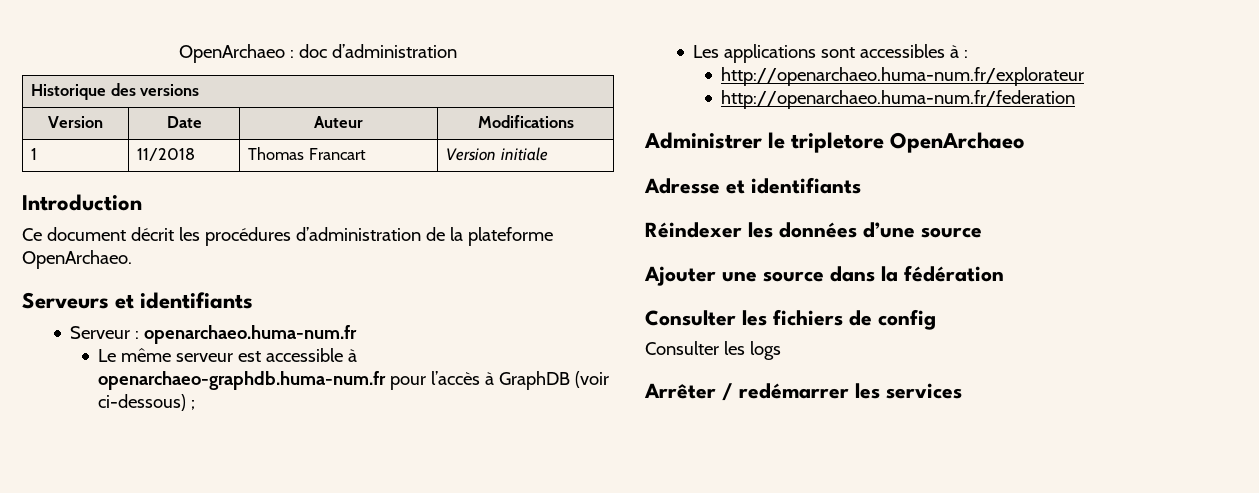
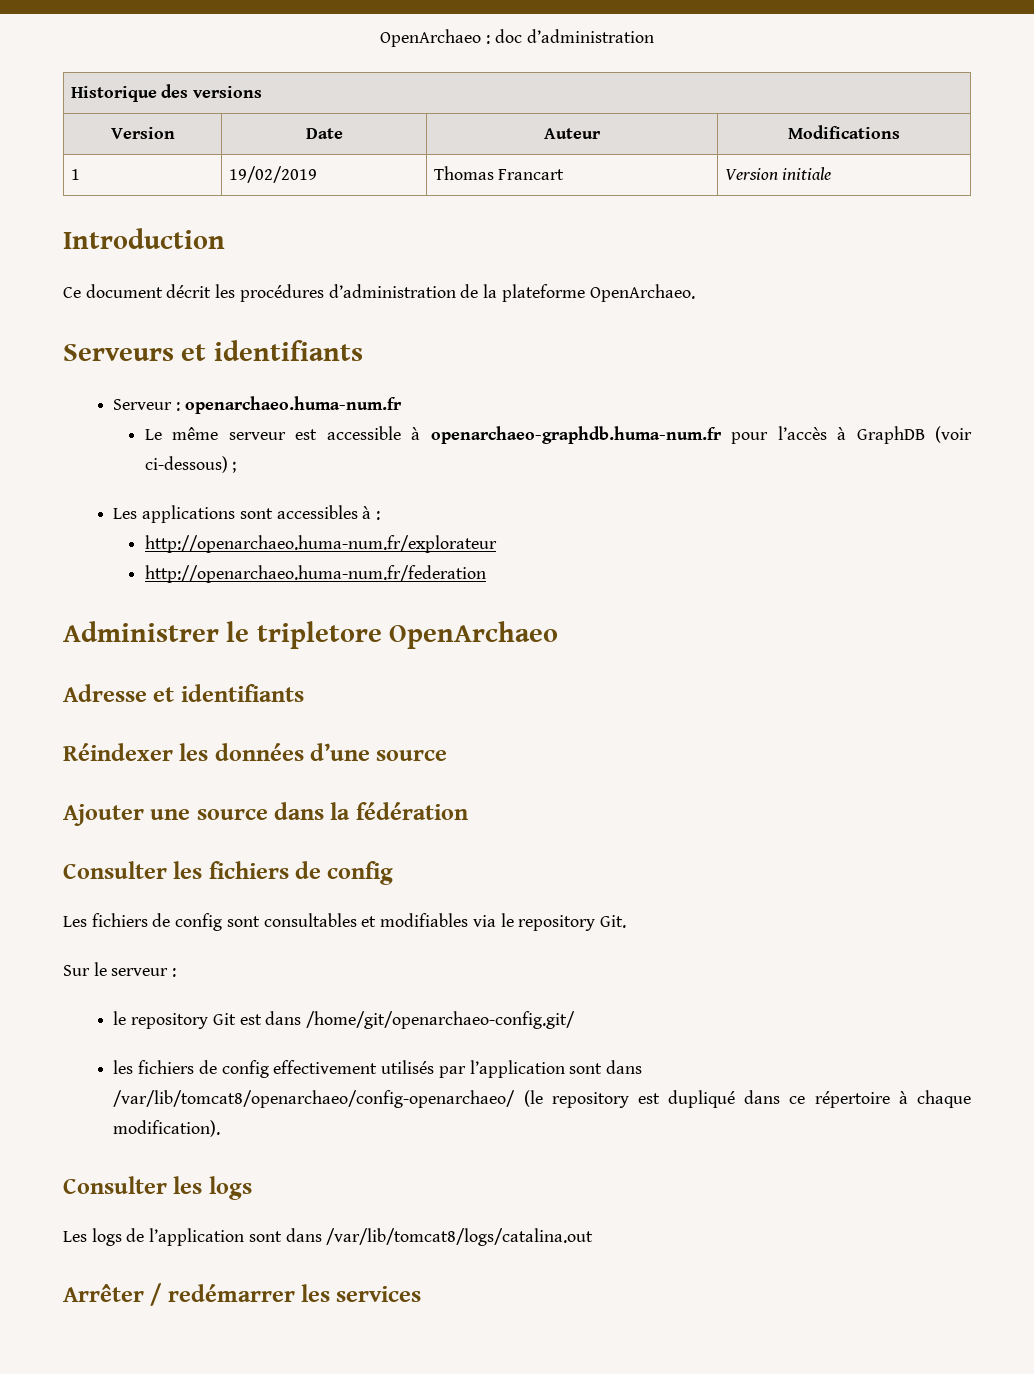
[137,148,196,161] 11/2018 -> [228,166,317,183] 19/02/2019
[645,341,781,360] Consulter les logs -> [63,913,626,931] [63,962,177,977] [113,1011,576,1029] [113,1060,642,1078] [113,1090,972,1108] [113,1120,221,1137] [63,1176,252,1200] [63,1228,594,1246] Les fichiers de config sont consultables et modifiables via le repository Git. // Sur le serveur : // le repository Git est dans /home/git/openarchaeo-config.git/ // les fichiers de config effectivement utilisés par l’application sont dans /var/lib/tomcat8/openarchaeo/config-openarchaeo/ (le repository est dupliqué dans ce répertoire à chaque modification). // Consulter les logs // Les logs de l’application sont dans /var/lib/tomcat8/logs/catalina.out

